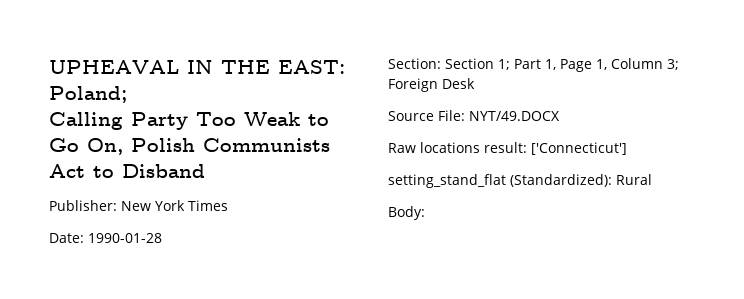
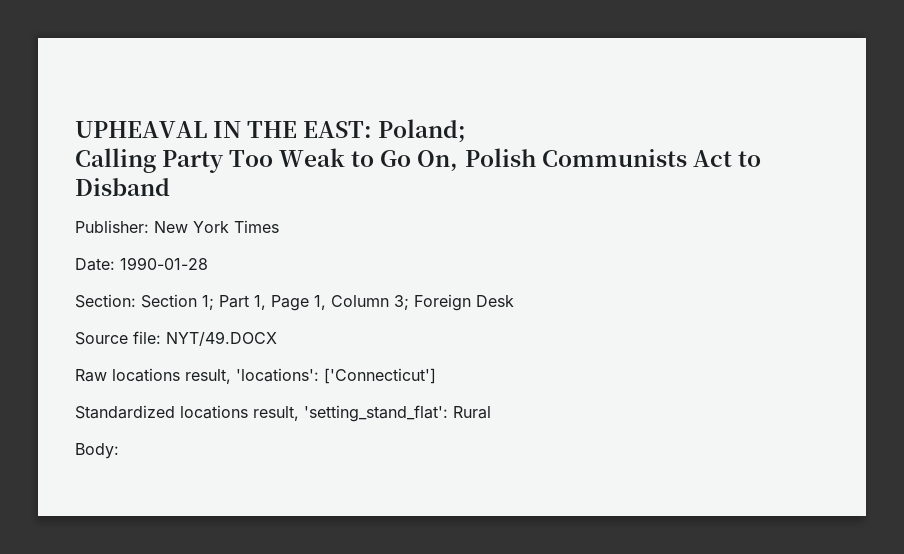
[438,110,465,121] File: -> [133,331,161,344] file:
[484,142,527,153] result: -> [185,368,319,384] result, 'locations':
[388,174,612,188] setting_stand_flat (Standardized): -> [75,405,448,422] Standardized locations result, 'setting_stand_flat':

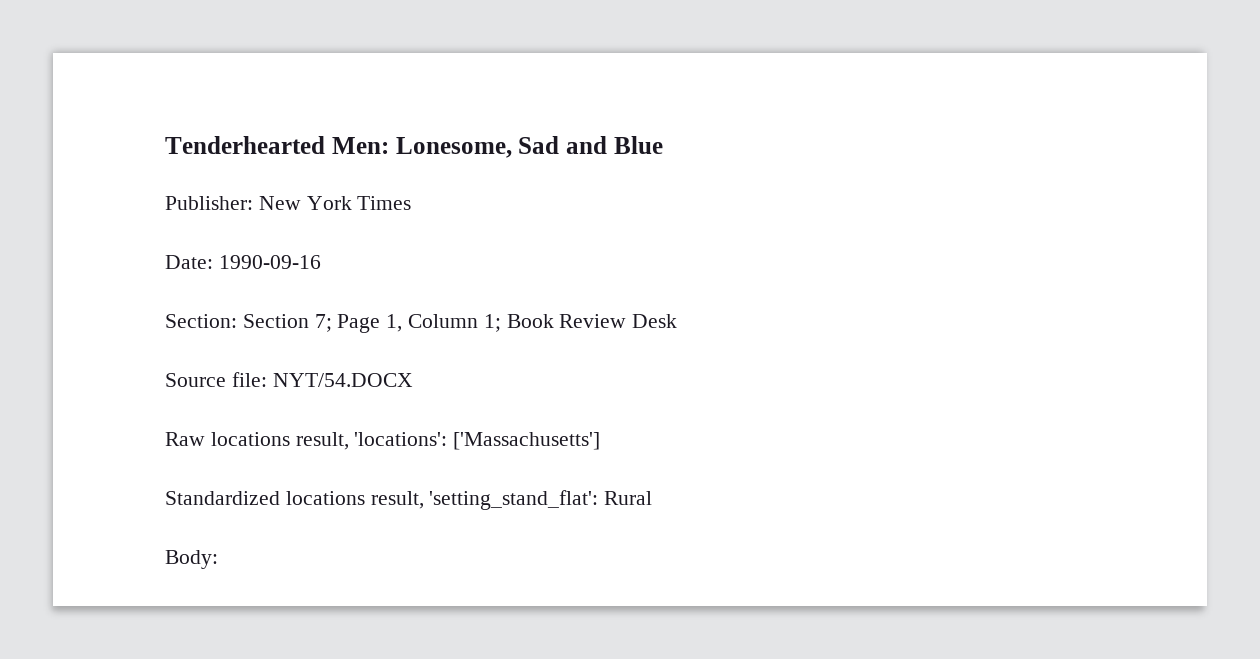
[75,119,467,143] [75,148,761,173] [75,178,170,196] UPHEAVAL IN THE EAST: Poland; // Calling Party Too Weak to Go On, Polish Communists Act to Disband -> [165,136,663,158] Tenderhearted Men: Lonesome, Sad and Blue
[120,257,208,270] 1990-01-28 -> [218,255,321,269] 1990-09-16
[202,294,471,311] 1; Part 1, Page 1, Column 3; Foreign -> [314,314,627,333] 7; Page 1, Column 1; Book Review
[166,331,277,346] NYT/49.DOCX -> [272,373,413,387] NYT/54.DOCX
[324,368,436,384] ['Connecticut'] -> [453,432,601,450] ['Massachusetts']

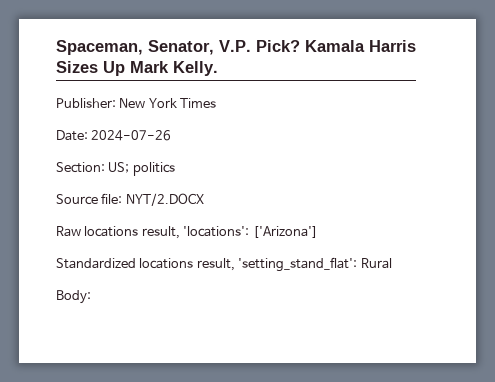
[165,136,663,158] Tenderhearted Men: Lonesome, Sad and Blue -> [56,40,416,55] [56,61,218,76] Spaceman, Senator, V.P. Pick? Kamala Harris Sizes Up Mark Kelly.
[218,255,321,269] 1990-09-16 -> [91,130,172,141] 2024-07-26
[242,314,678,333] Section 7; Page 1, Column 1; Book Review Desk -> [108,162,175,176] US; politics
[272,373,413,387] NYT/54.DOCX -> [125,193,204,206] NYT/2.DOCX
[453,432,601,450] ['Massachusetts'] -> [252,226,318,238] ['Arizona']

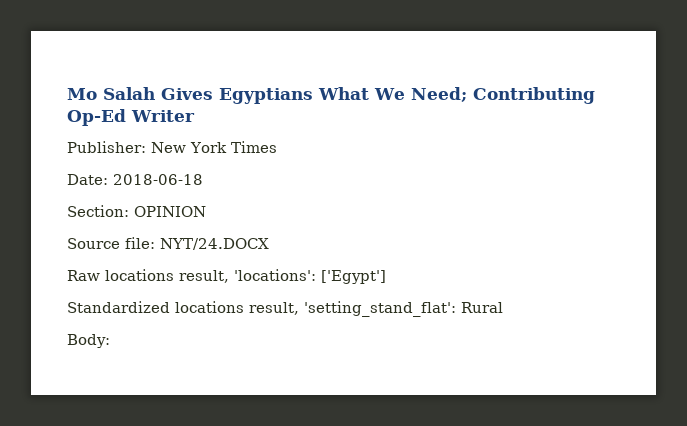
[56,40,416,55] [56,61,218,76] Spaceman, Senator, V.P. Pick? Kamala Harris Sizes Up Mark Kelly. -> [67,87,595,104] [67,109,195,126] Mo Salah Gives Egyptians What We Need; Contributing Op-Ed Writer
[91,130,172,141] 2024-07-26 -> [113,174,203,185] 2018-06-18
[108,162,175,176] US; politics -> [134,206,206,217] OPINION
[125,193,204,206] NYT/2.DOCX -> [160,238,269,250] NYT/24.DOCX
[252,226,318,238] ['Arizona'] -> [321,270,386,284] ['Egypt']

